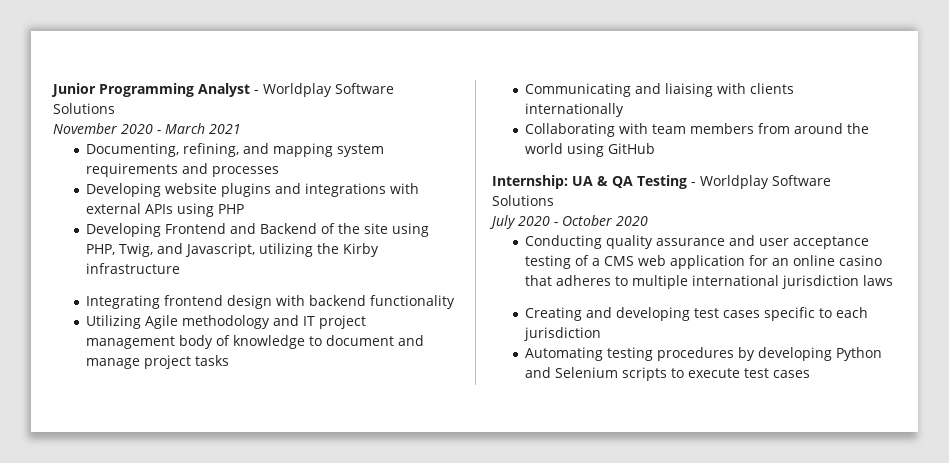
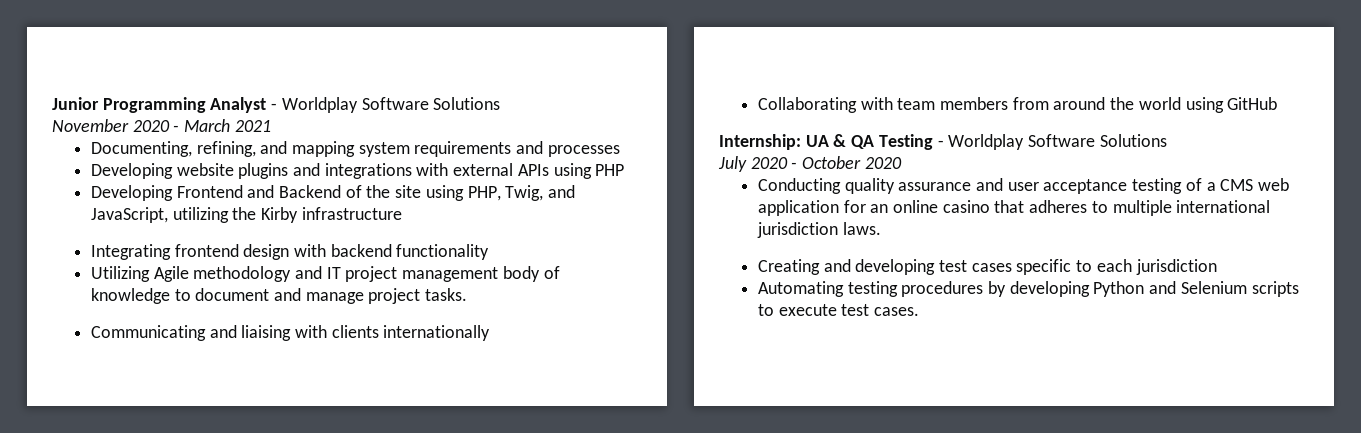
[185,243,256,257] Javascript, -> [90,207,168,223] JavaScript,
[195,355,230,366] tasks -> [425,288,468,301] tasks.
[863,275,894,286] laws -> [842,222,881,235] laws.
[773,370,811,378] cases -> [873,307,919,316] cases.

